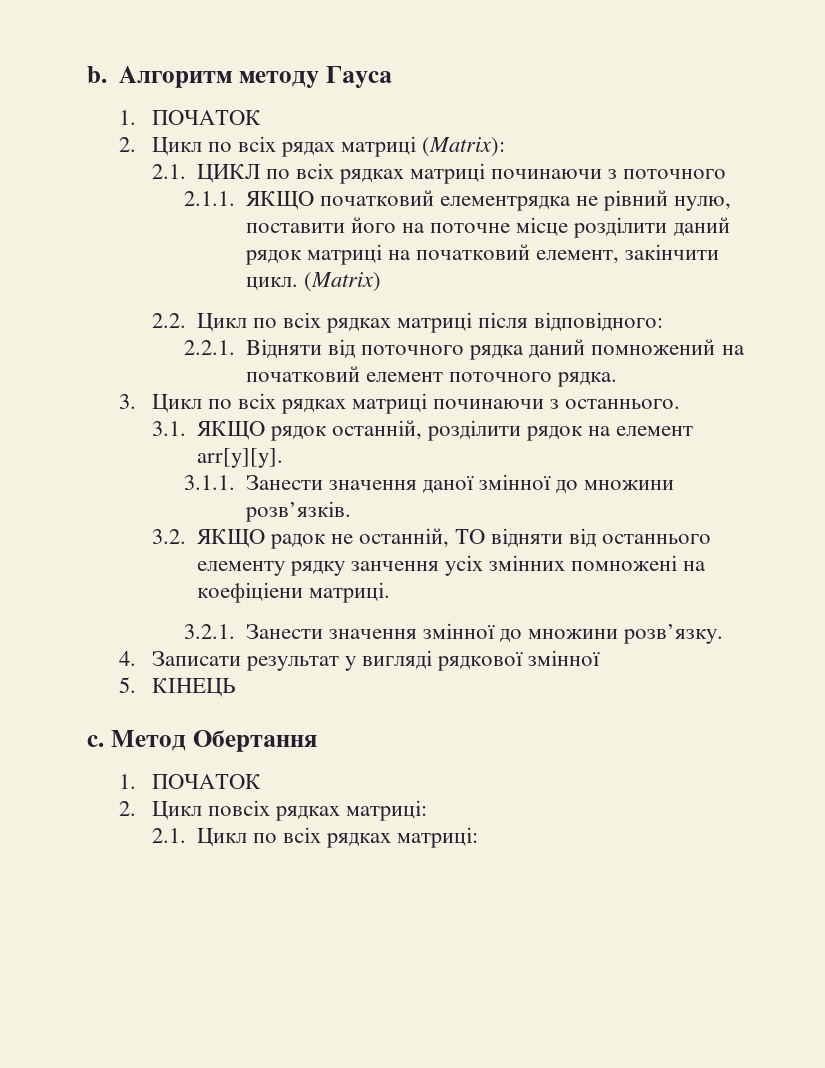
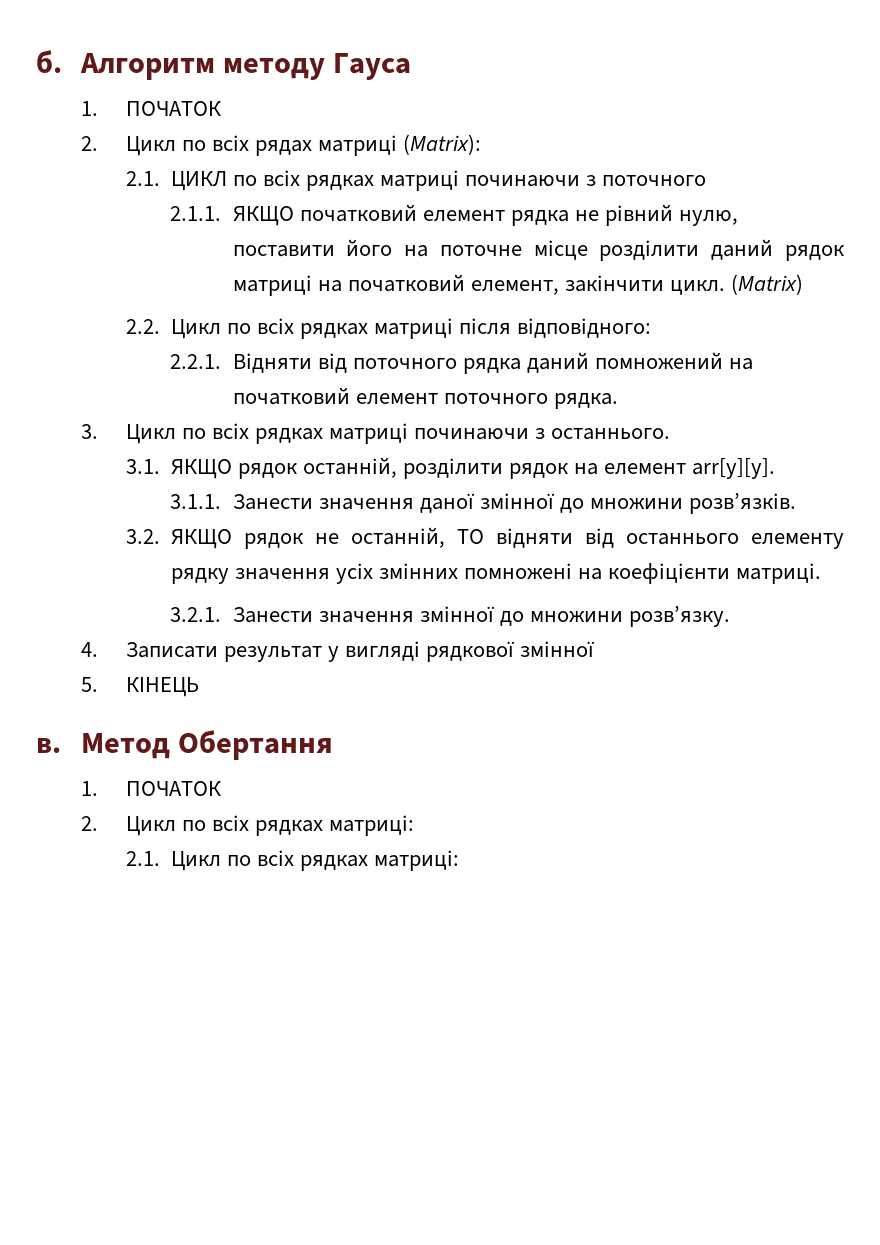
[87,66,107,83] b. -> [36,50,62,73] б.
[440,196,572,211] елементрядка -> [422,210,569,226] елемент рядка
[269,534,326,549] радок -> [243,533,303,549] рядок
[350,561,439,571] занчення -> [234,568,330,580] значення
[196,582,303,603] коефіціени -> [608,563,731,584] коефіцієнти
[87,735,104,747] с. -> [36,738,61,753] в.
[207,800,270,816] повсіх -> [181,815,249,831] по всіх

